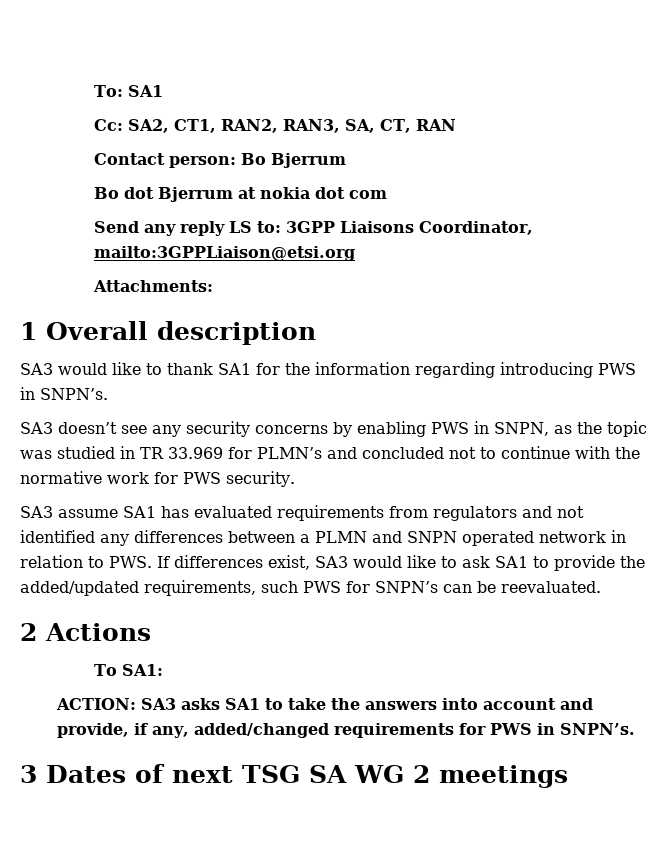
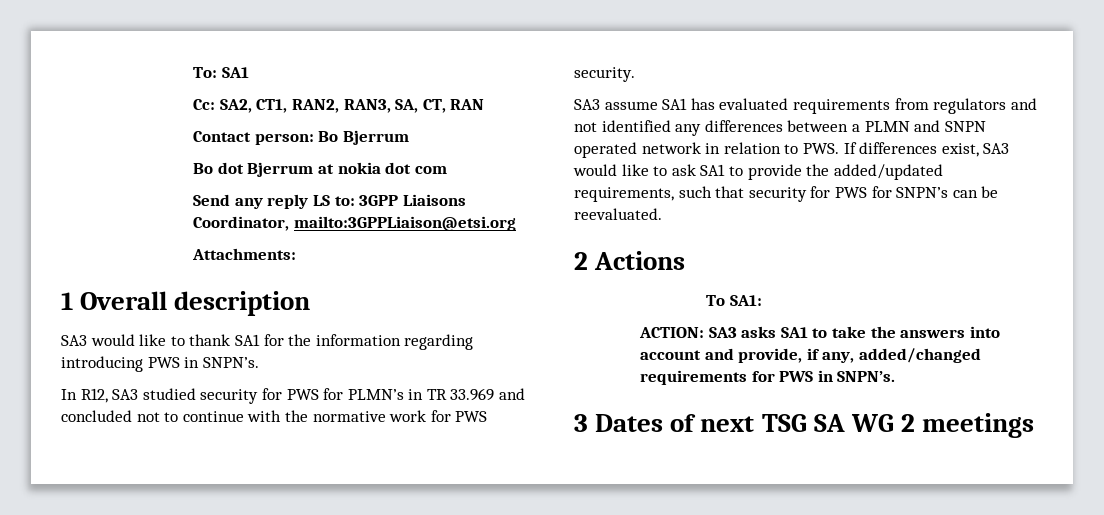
[20,421,647,437] [20,446,115,459] SA3 doesn’t see any security concerns by enabling PWS in SNPN, as the topic was studied -> [61,388,404,404] In R12, SA3 studied security for PWS for PLMN’s
[228,447,322,459] for PLMN’s -> (495, 394) none
(298, 587) none -> [715,186,831,202] that security for

